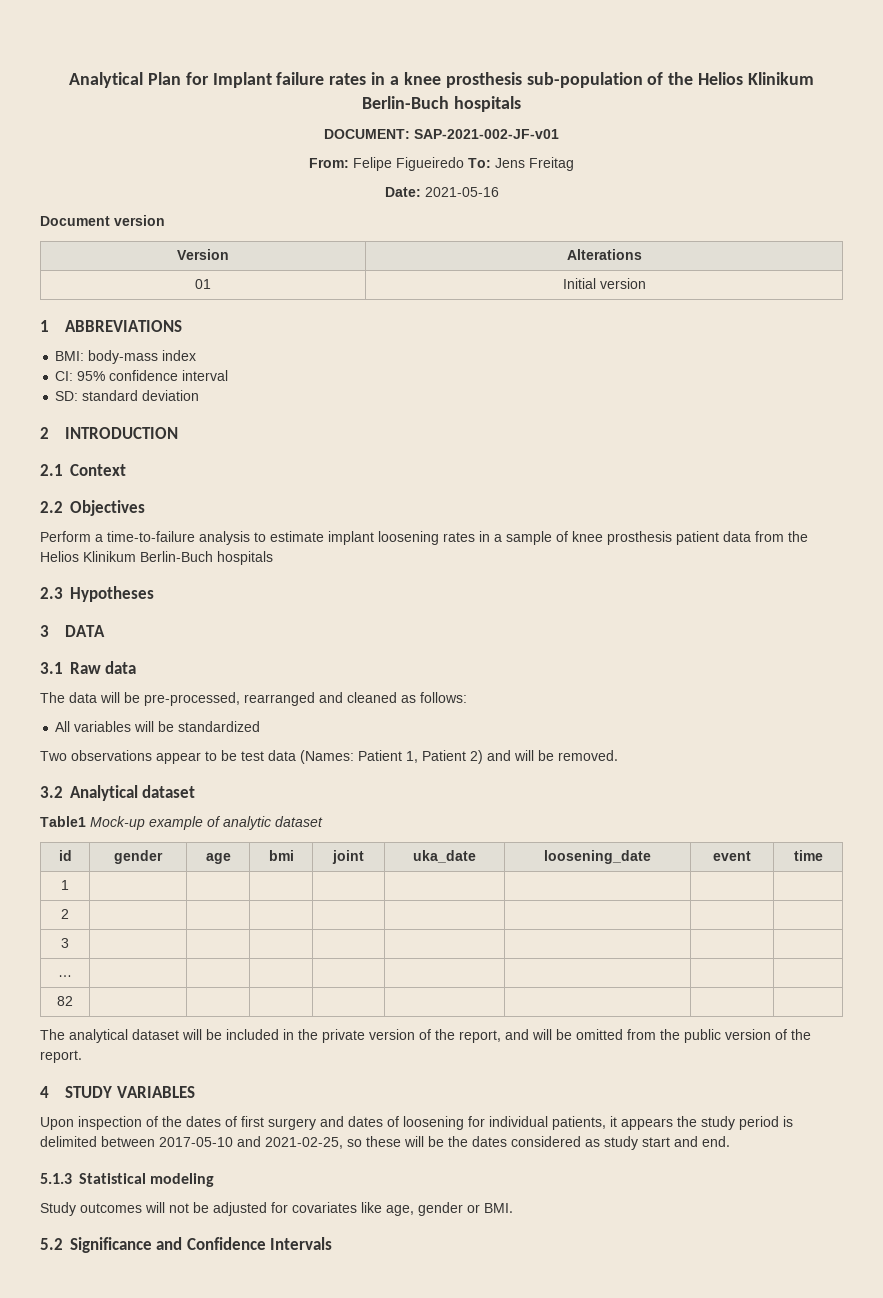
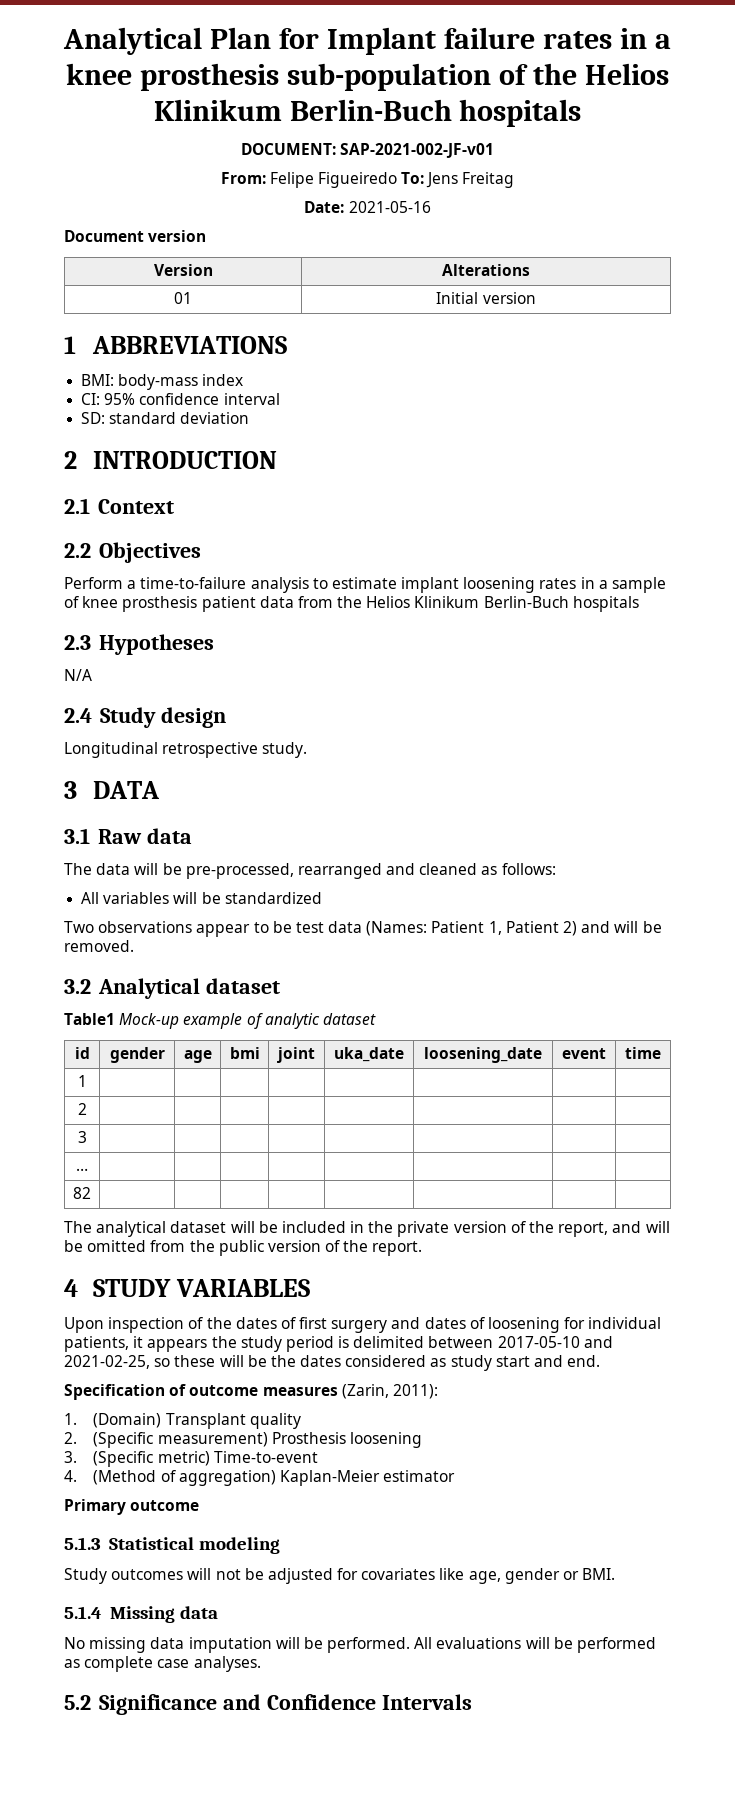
(154, 594) none -> [64,669,92,681] [64,707,226,728] [64,742,308,758] // N/A // 2.4 Study design // Longitudinal retrospective study.
(730, 1141) none -> [64,1384,438,1400] [64,1413,301,1429] [64,1432,422,1448] [64,1451,318,1467] [64,1470,456,1486] [64,1499,200,1515] // Specification of outcome measures (Zarin, 2011): // 1. (Domain) Transplant quality // 2. (Specific measurement) Prosthesis loosening // 3. (Specific metric) Time-to-event // 4. (Method of aggregation) Kaplan-Meier estimator // Primary outcome
(513, 1208) none -> [64,1606,218,1623] [64,1637,657,1653] [64,1656,261,1672] // 5.1.4 Missing data // No missing data imputation will be performed. All evaluations will be performed as complete case analyses.

